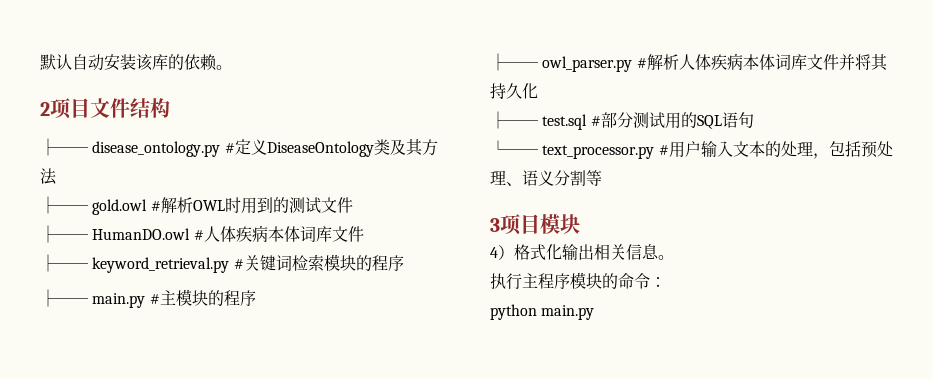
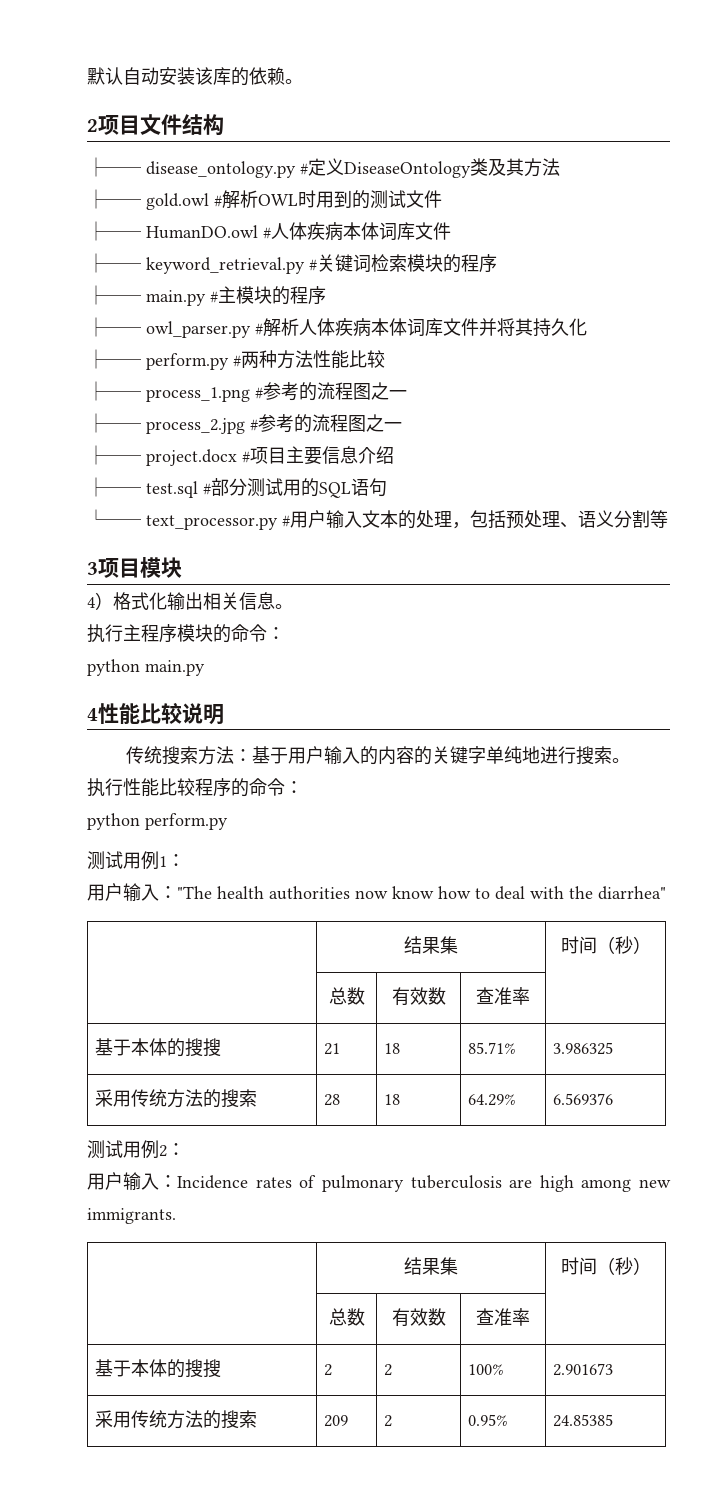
(538, 91) none -> [87,349,385,370] [87,381,407,402] [87,413,402,434] [87,445,394,466] // ├── perform.py #两种方法性能比较 // ├── process_1.png #参考的流程图之一 // ├── process_2.jpg #参考的流程图之一 // ├── project.docx #项目主要信息介绍
(595, 312) none -> [87,702,224,725] [126,746,631,765] [87,778,303,797] [87,813,228,830] [87,851,185,870] [87,883,666,902] [404,936,458,954] [560,936,651,954] [328,987,365,1005] [391,987,446,1006] [476,987,530,1005] [95,1038,222,1057] [324,1043,341,1055] [384,1043,401,1054] [468,1042,516,1054] [553,1042,614,1055] [95,1089,258,1108] [324,1094,341,1106] [384,1094,401,1105] [468,1094,516,1106] [553,1093,614,1105] [87,1140,185,1159] [87,1172,671,1192] [87,1208,176,1224] [404,1257,458,1275] [560,1257,651,1275] [328,1308,365,1326] [391,1308,446,1327] [476,1308,530,1326] [95,1359,222,1378] [324,1364,333,1376] [384,1364,393,1376] [468,1364,504,1375] [553,1363,614,1376] [95,1410,258,1429] [324,1415,349,1427] [384,1415,393,1427] [468,1414,508,1426] [553,1414,614,1427] // 4性能比较说明 // 传统搜索方法：基于用户输入的内容的关键字单纯地进行搜索。 // 执行性能比较程序的命令： // python perform.py // 测试用例1： // 用户输入："The health authorities now know how to deal with the diarrhea" // | 结果集 | 时间（秒） // | 总数 | 有效数 | 查准率 | // 基于本体的搜搜 | 21 | 18 | 85.71% | 3.986325 // 采用传统方法的搜索 | 28 | 18 | 64.29% | 6.569376 // 测试用例2： // 用户输入：Incidence rates of pulmonary tuberculosis are high among new immigrants. // | 结果集 | 时间（秒） // | 总数 | 有效数 | 查准率 | // 基于本体的搜搜 | 2 | 2 | 100% | 2.901673 // 采用传统方法的搜索 | 209 | 2 | 0.95% | 24.85385

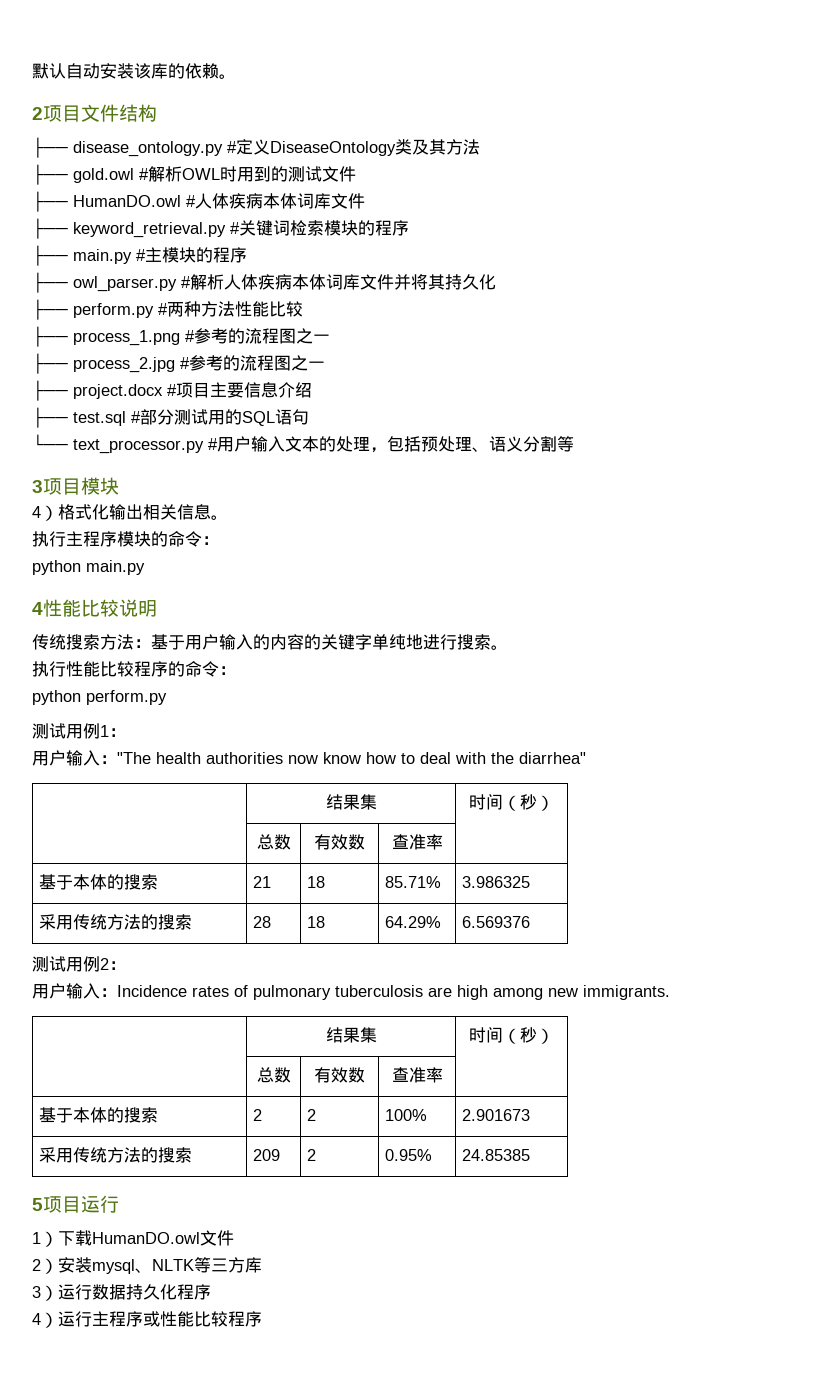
[203,1038,222,1057] 搜 -> [140,874,158,890] 索
[203,1359,222,1378] 搜 -> [140,1107,158,1123] 索
(614, 1420) none -> [32,1195,119,1213] [32,1230,234,1247] [32,1257,262,1274] [32,1284,211,1301] [32,1311,262,1328] // 5项目运行 // 1）下载HumanDO.owl文件 // 2）安装mysql、NLTK等三方库 // 3）运行数据持久化程序 // 4）运行主程序或性能比较程序

